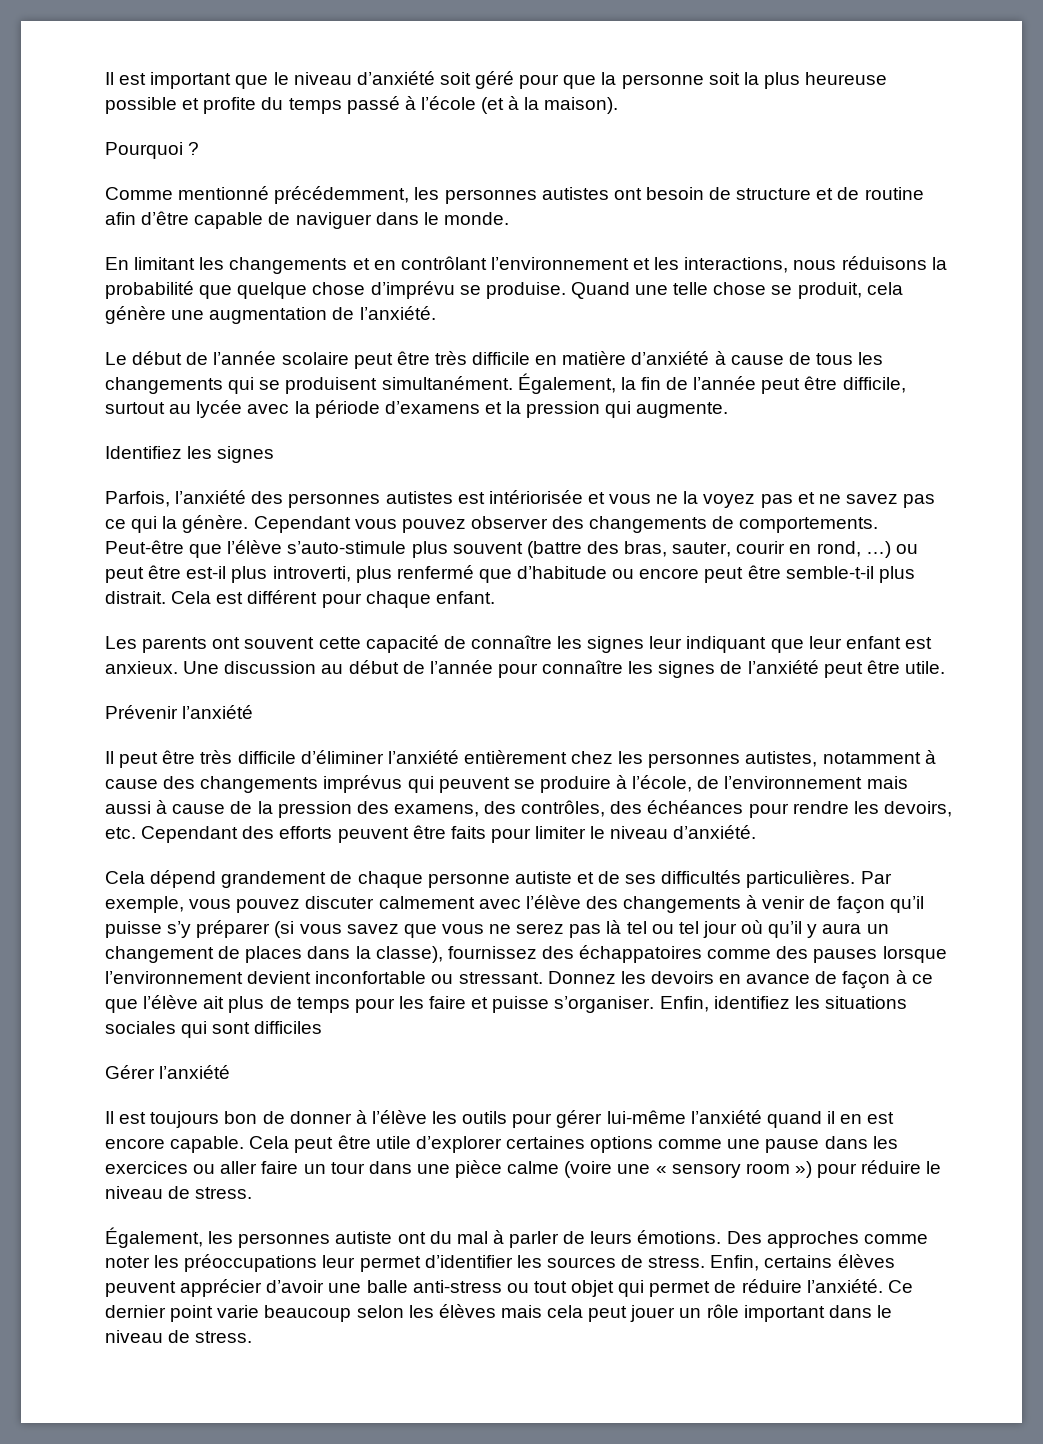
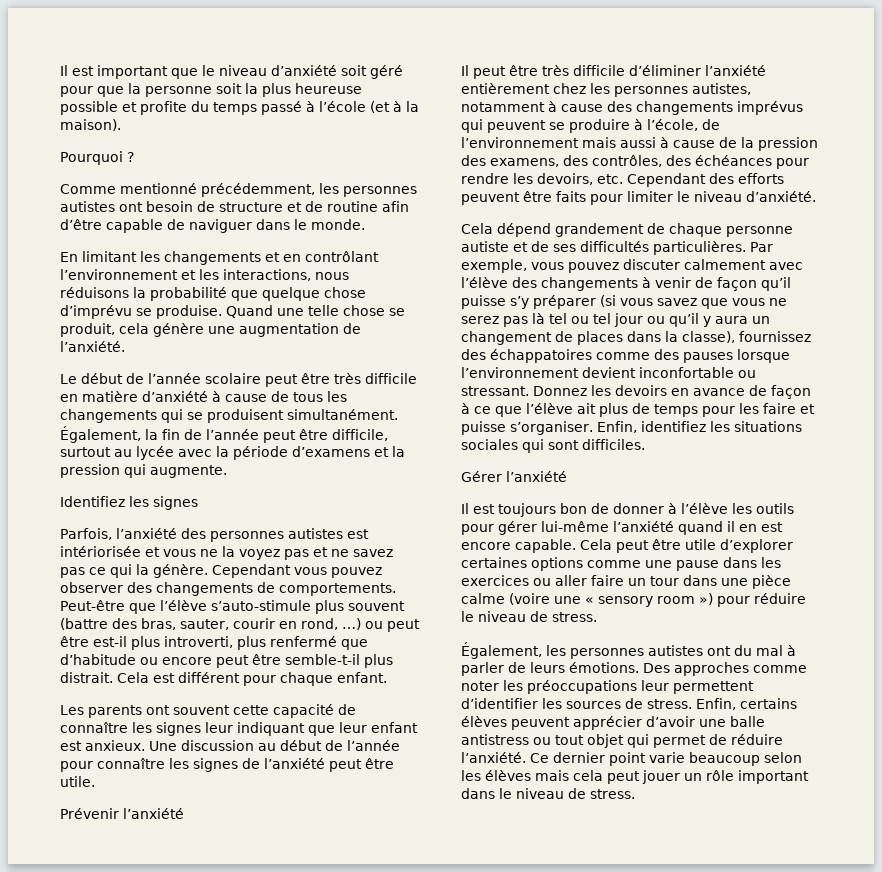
[741,920,764,934] où -> [647,316,665,324] ou
[254,1021,323,1034] difficiles -> [582,439,645,450] difficiles.
[335,1231,393,1244] autiste -> [648,645,703,656] autistes
[359,1256,421,1272] permet -> [673,681,754,694] permettent
[412,1280,502,1293] anti-stress -> [461,734,529,745] antistress

